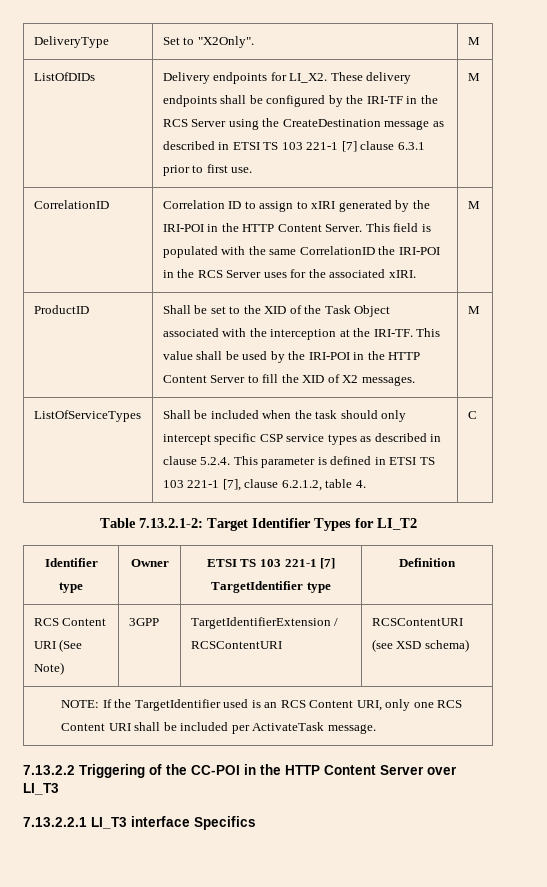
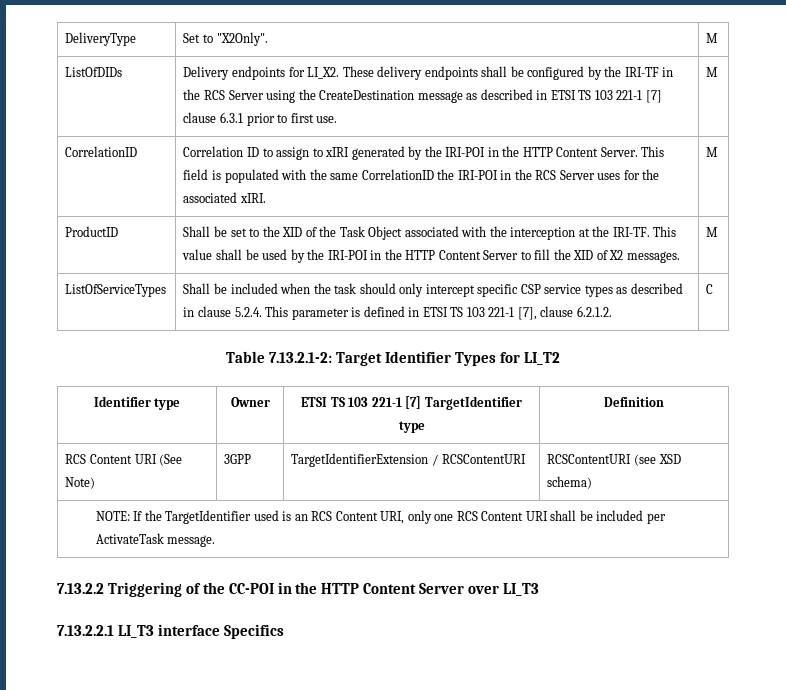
[281,479,366,491] 6.2.1.2, table 4. -> [576,306,612,317] 6.2.1.2.

